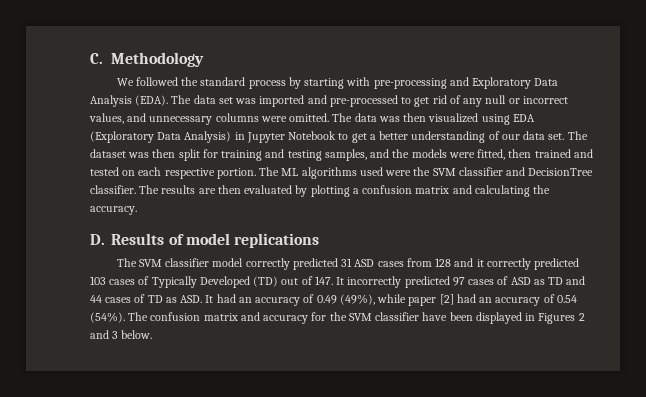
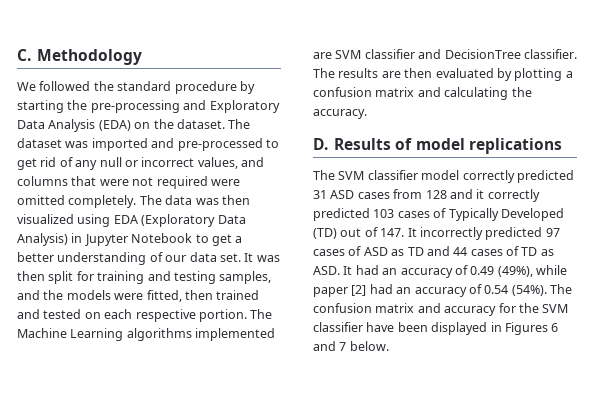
[248,80,286,89] process -> [174,81,237,94] procedure
[346,77,371,86] with -> [67,100,88,110] the
[135,95,233,106] (EDA). The data set -> [98,119,251,131] [17,138,62,148] (EDA) on the dataset. The dataset
[149,113,330,125] unnecessary columns were omitted. -> [17,176,240,189] [17,195,137,208] columns that were not required were omitted completely.
[567,131,588,140] [90,149,126,158] The dataset -> [244,253,254,262] It
[281,167,431,179] ML algorithms used were the -> [17,328,276,341] [313,52,332,59] Machine Learning algorithms implemented are
[578,313,585,321] [90,330,119,339] 2 and 3 -> [551,323,559,332] [313,341,347,351] 6 and 7

